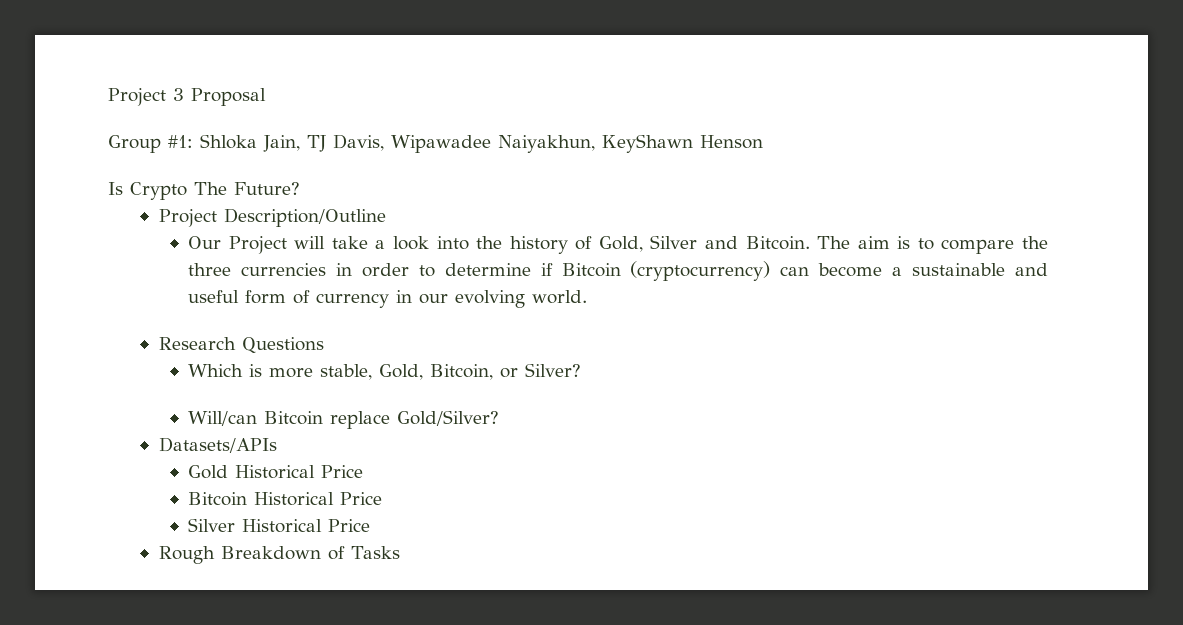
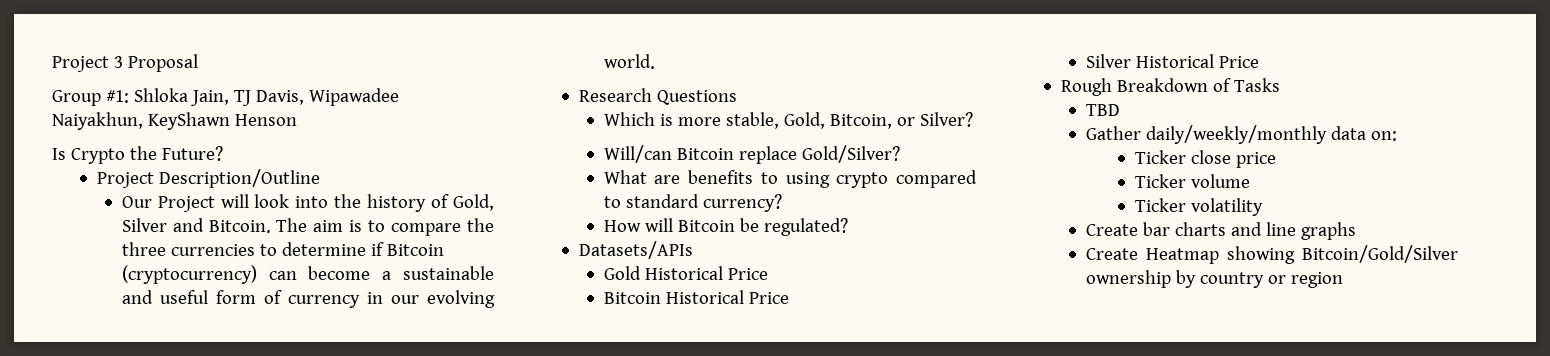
[194,182,227,195] The -> [129,146,157,160] the
[331,236,386,249] take a -> (249, 201) none
[335,263,409,277] in order -> (255, 250) none
(500, 418) none -> [603,170,977,188] [603,194,782,212] [603,218,848,236] // What are benefits to using crypto compared to standard currency? // How will Bitcoin be regulated?
(401, 552) none -> [1085,104,1120,116] [1085,125,1397,144] [1134,150,1276,168] [1134,174,1250,188] [1134,198,1263,216] [1085,222,1356,240] [1085,245,1458,264] [1085,270,1343,288] // TBD // Gather daily/weekly/monthly data on: // Ticker close price // Ticker volume // Ticker volatility // Create bar charts and line graphs // Create Heatmap showing Bitcoin/Gold/Silver ownership by country or region

